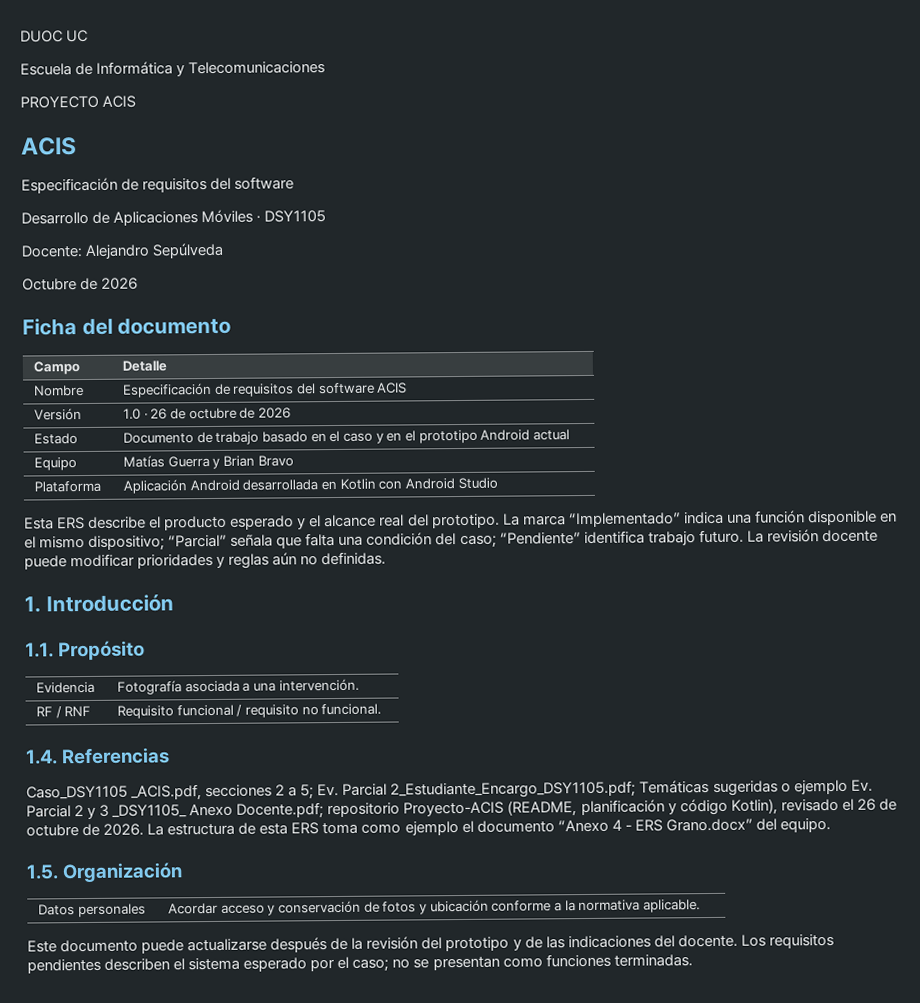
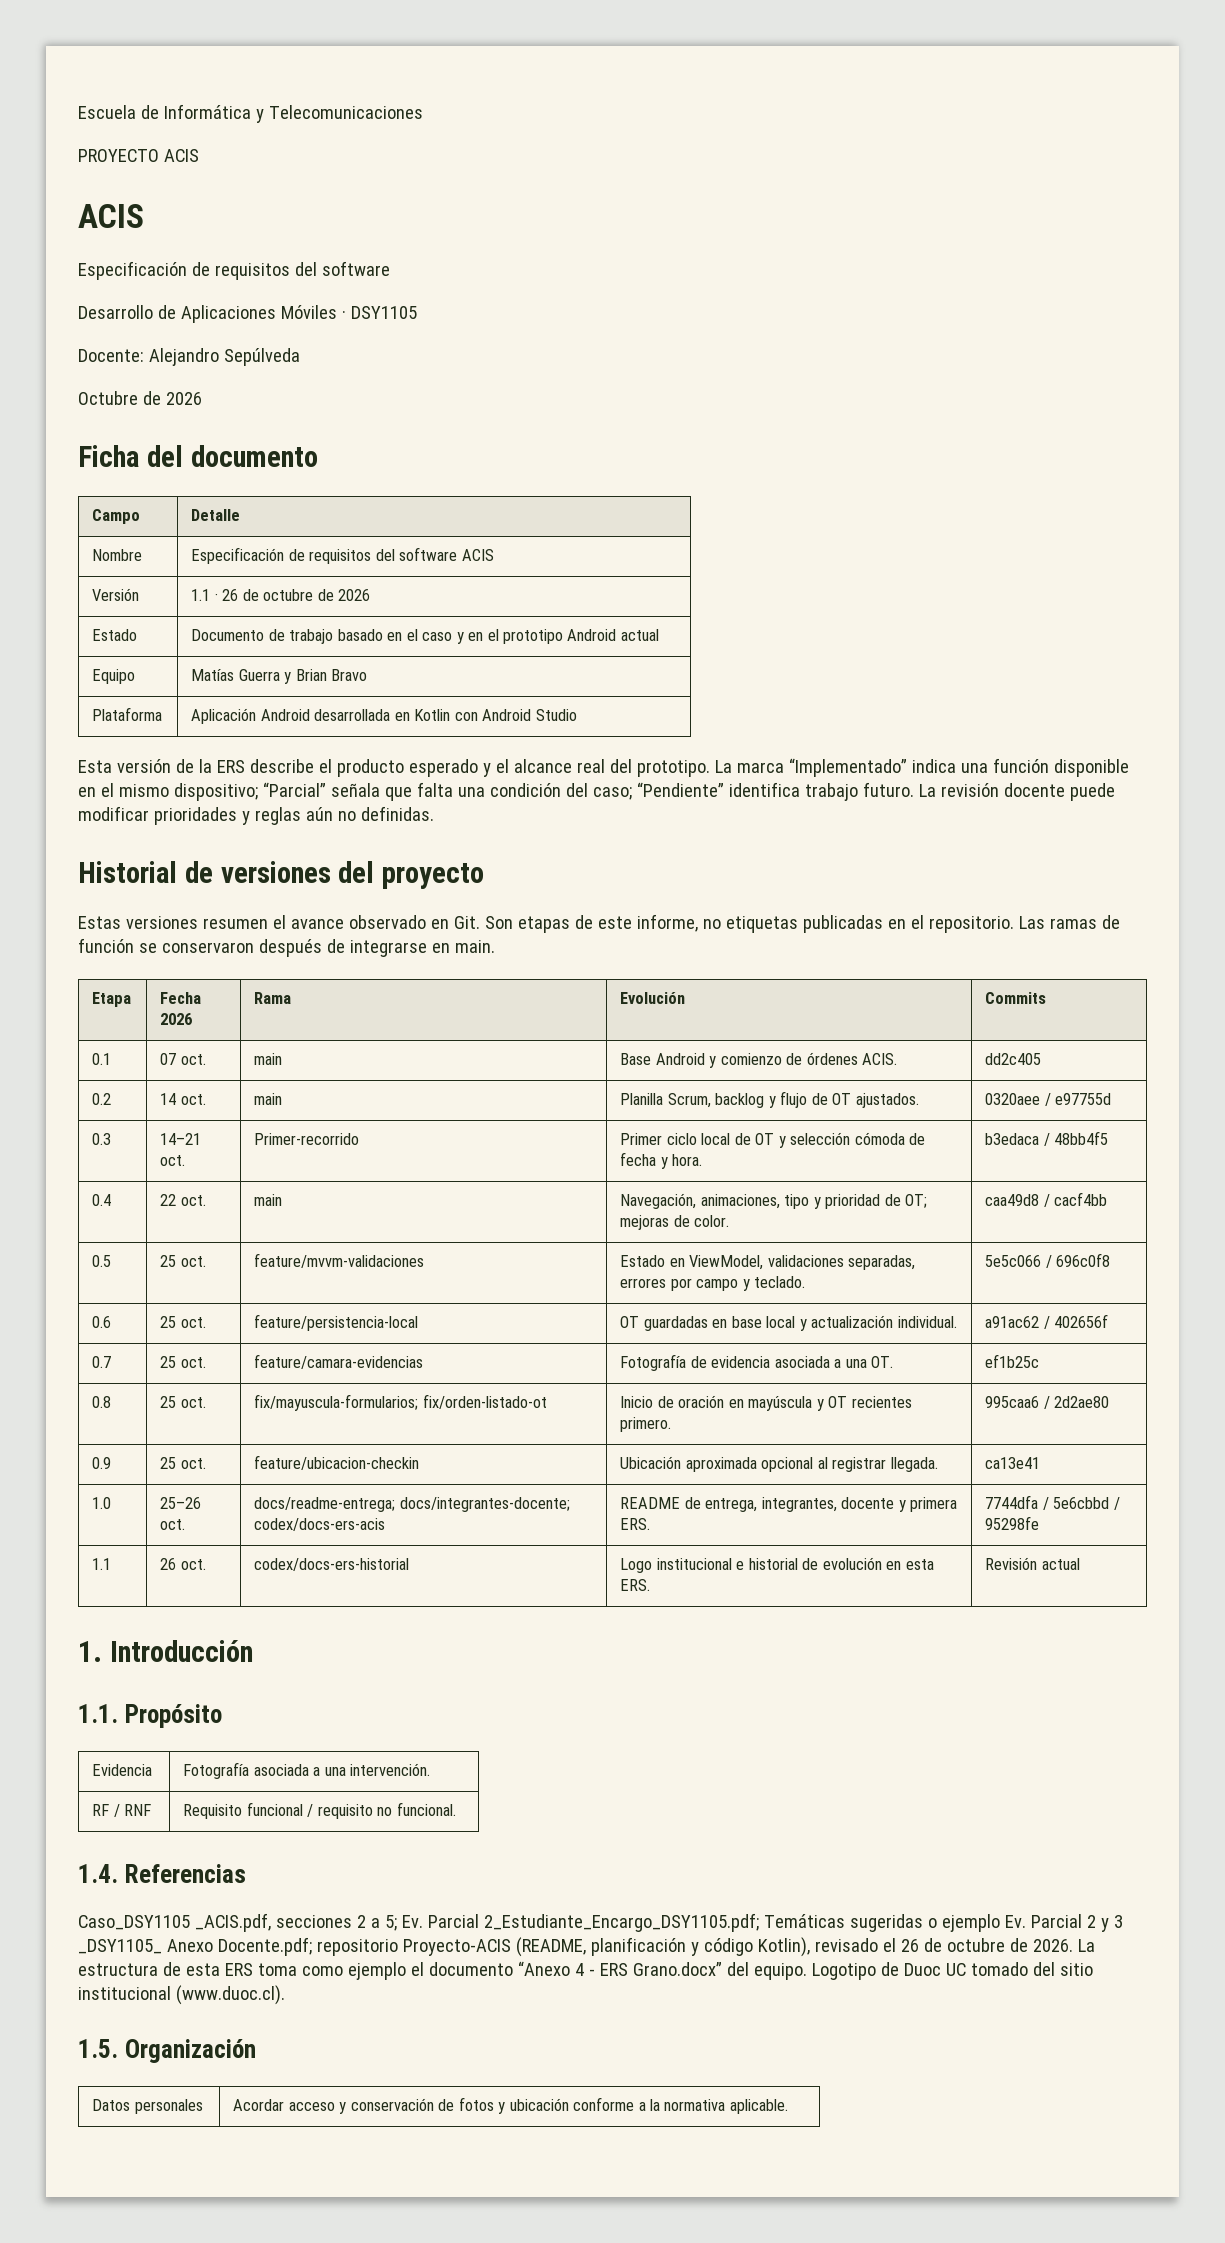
[20,29,89,43] DUOC UC // -> (78, 112) none
[123,408,142,420] 1.0 -> [191,589,211,601] 1.1
(54, 523) none -> [116,759,212,773] versión de la
(387, 558) none -> [78,861,485,889] [78,914,1120,933] [78,938,495,957] [92,992,132,1007] [160,992,202,1004] [160,1013,193,1025] [254,992,292,1004] [620,992,686,1004] [985,992,1047,1004] [92,1053,112,1065] [160,1053,206,1065] [254,1053,283,1065] [620,1052,898,1068] [985,1053,1042,1065] [92,1093,112,1105] [160,1093,206,1105] [254,1093,283,1105] [620,1091,919,1108] [985,1093,1112,1106] [92,1133,112,1145] [160,1133,202,1145] [160,1155,186,1166] [254,1133,360,1145] [620,1132,926,1148] [620,1152,703,1169] [985,1131,1109,1146] [92,1194,112,1206] [160,1194,206,1206] [254,1194,283,1206] [620,1193,928,1209] [620,1215,730,1230] [985,1192,1108,1207] [92,1255,112,1267] [160,1255,206,1267] [254,1253,425,1268] [620,1255,916,1270] [620,1276,806,1291] [985,1253,1111,1268] [92,1316,112,1328] [160,1316,206,1328] [254,1314,419,1331] [620,1315,957,1331] [985,1314,1109,1329] [92,1356,112,1368] [160,1356,206,1368] [254,1354,424,1369] [620,1354,894,1371] [985,1354,1040,1368] [92,1396,112,1408] [160,1396,206,1408] [254,1394,547,1411] [620,1395,912,1411] [620,1417,672,1432] [985,1396,1110,1409] [92,1457,112,1469] [160,1457,206,1469] [254,1455,420,1470] [620,1456,938,1472] [985,1457,1041,1469] [92,1497,112,1509] [160,1497,202,1509] [160,1519,186,1530] [254,1497,570,1512] [254,1518,386,1531] [620,1497,958,1512] [620,1518,651,1530] [985,1495,1120,1510] [985,1516,1040,1530] [92,1558,112,1570] [160,1558,206,1570] [254,1558,410,1571] [620,1557,934,1573] [620,1579,651,1591] [985,1557,1080,1570] // Historial de versiones del proyecto // Estas versiones resumen el avance observado en Git. Son etapas de este informe, no etiquetas publicadas en el repositorio. Las ramas de función se conservaron después de integrarse en main. // Etapa | Fecha 2026 | Rama | Evolución | Commits // 0.1 | 07 oct. | main | Base Android y comienzo de órdenes ACIS. | dd2c405 // 0.2 | 14 oct. | main | Planilla Scrum, backlog y flujo de OT ajustados. | 0320aee / e97755d // 0.3 | 14–21 oct. | Primer-recorrido | Primer ciclo local de OT y selección cómoda de fecha y hora. | b3edaca / 48bb4f5 // 0.4 | 22 oct. | main | Navegación, animaciones, tipo y prioridad de OT; mejoras de color. | caa49d8 / cacf4bb // 0.5 | 25 oct. | feature/mvvm-validaciones | Estado en ViewModel, validaciones separadas, errores por campo y teclado. | 5e5c066 / 696c0f8 // 0.6 | 25 oct. | feature/persistencia-local | OT guardadas en base local y actualización individual. | a91ac62 / 402656f // 0.7 | 25 oct. | feature/camara-evidencias | Fotografía de evidencia asociada a una OT. | ef1b25c // 0.8 | 25 oct. | fix/mayuscula-formularios; fix/orden-listado-ot | Inicio de oración en mayúscula y OT recientes primero. | 995caa6 / 2d2ae80 // 0.9 | 25 oct. | feature/ubicacion-checkin | Ubicación aproximada opcional al registrar llegada. | ca13e41 // 1.0 | 25–26 oct. | docs/readme-entrega; docs/integrantes-docente; codex/docs-ers-acis | README de entrega, integrantes, docente y primera ERS. | 7744dfa / 5e6cbbd / 95298fe // 1.1 | 26 oct. | codex/docs-ers-historial | Logo institucional e historial de evolución en esta ERS. | Revisión actual
(831, 825) none -> [811,1962,1093,1980] [78,1985,285,2005] Logotipo de Duoc UC tomado del sitio institucional (www.duoc.cl).
[27,934,834,954] [27,953,693,974] // Este documento puede actualizarse después de la revisión del prototipo y de las indicaciones del docente. Los requisitos pendientes describen el sistema esperado por el caso; no se presentan como funciones terminadas. -> (788, 2106) none

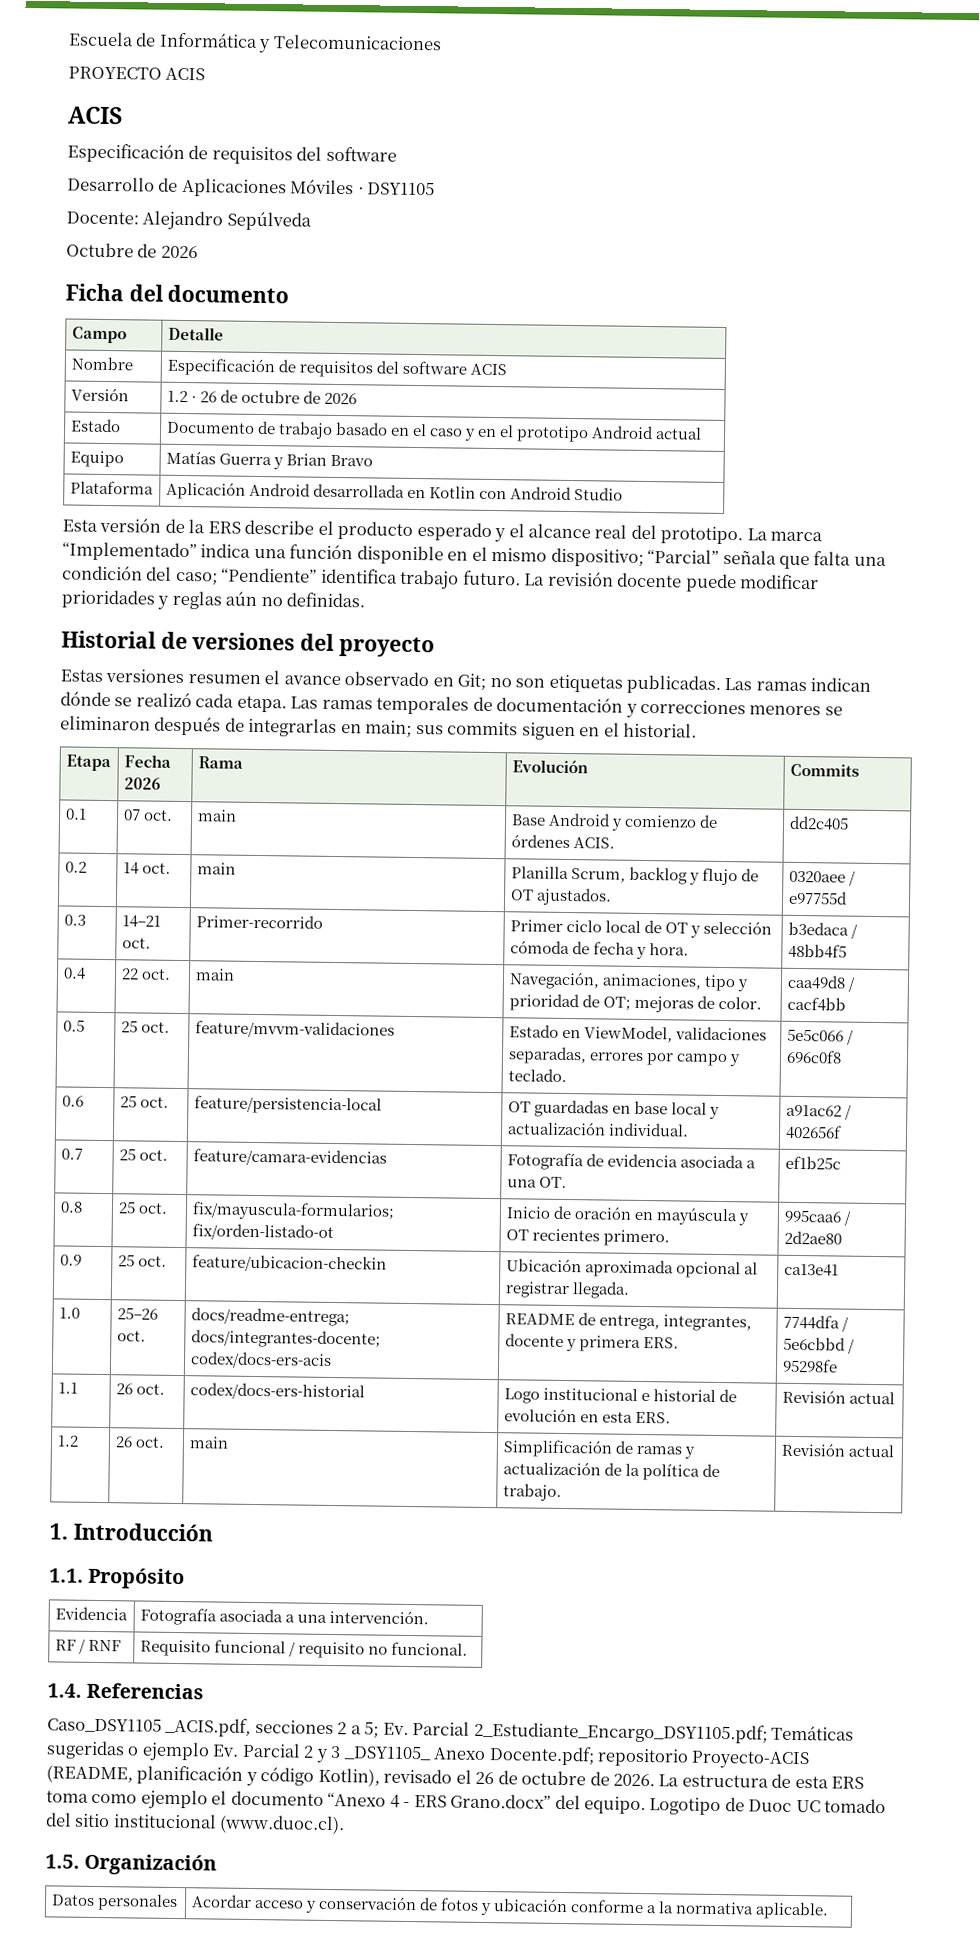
[191,589,211,601] 1.1 -> [166,390,188,403] 1.2
[453,914,1120,933] [78,938,495,957] Git. Son etapas de este informe, no etiquetas publicadas en el repositorio. Las ramas de función se conservaron después de integrarse en main. -> [457,673,872,694] [60,691,843,718] [60,715,698,741] Git; no son etiquetas publicadas. Las ramas indican dónde se realizó cada etapa. Las ramas temporales de documentación y correcciones menores se eliminaron después de integrarlas en main; sus commits siguen en el historial.
(1080, 1564) none -> [56,1435,79,1447] [114,1436,165,1448] [188,1436,229,1449] [502,1439,695,1459] [502,1461,720,1481] [502,1483,562,1501] [780,1442,894,1458] // 1.2 | 26 oct. | main | Simplificación de ramas y actualización de la política de trabajo. | Revisión actual

